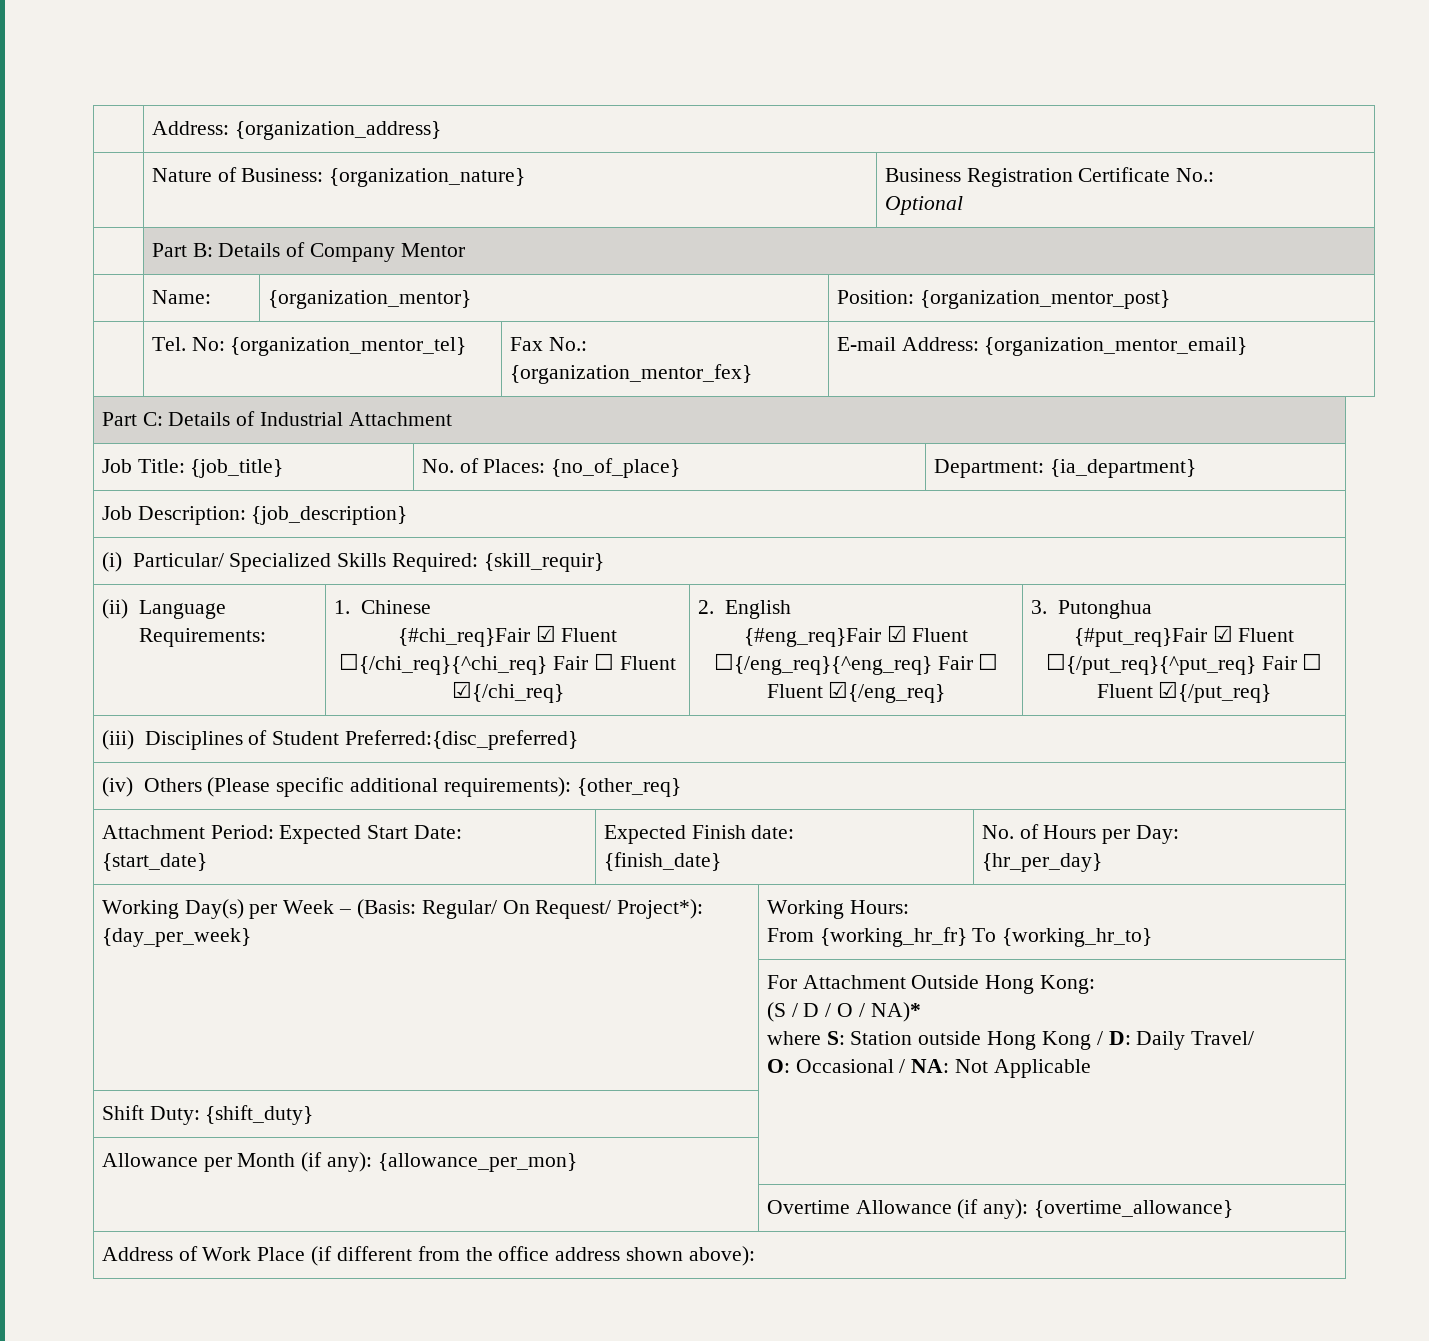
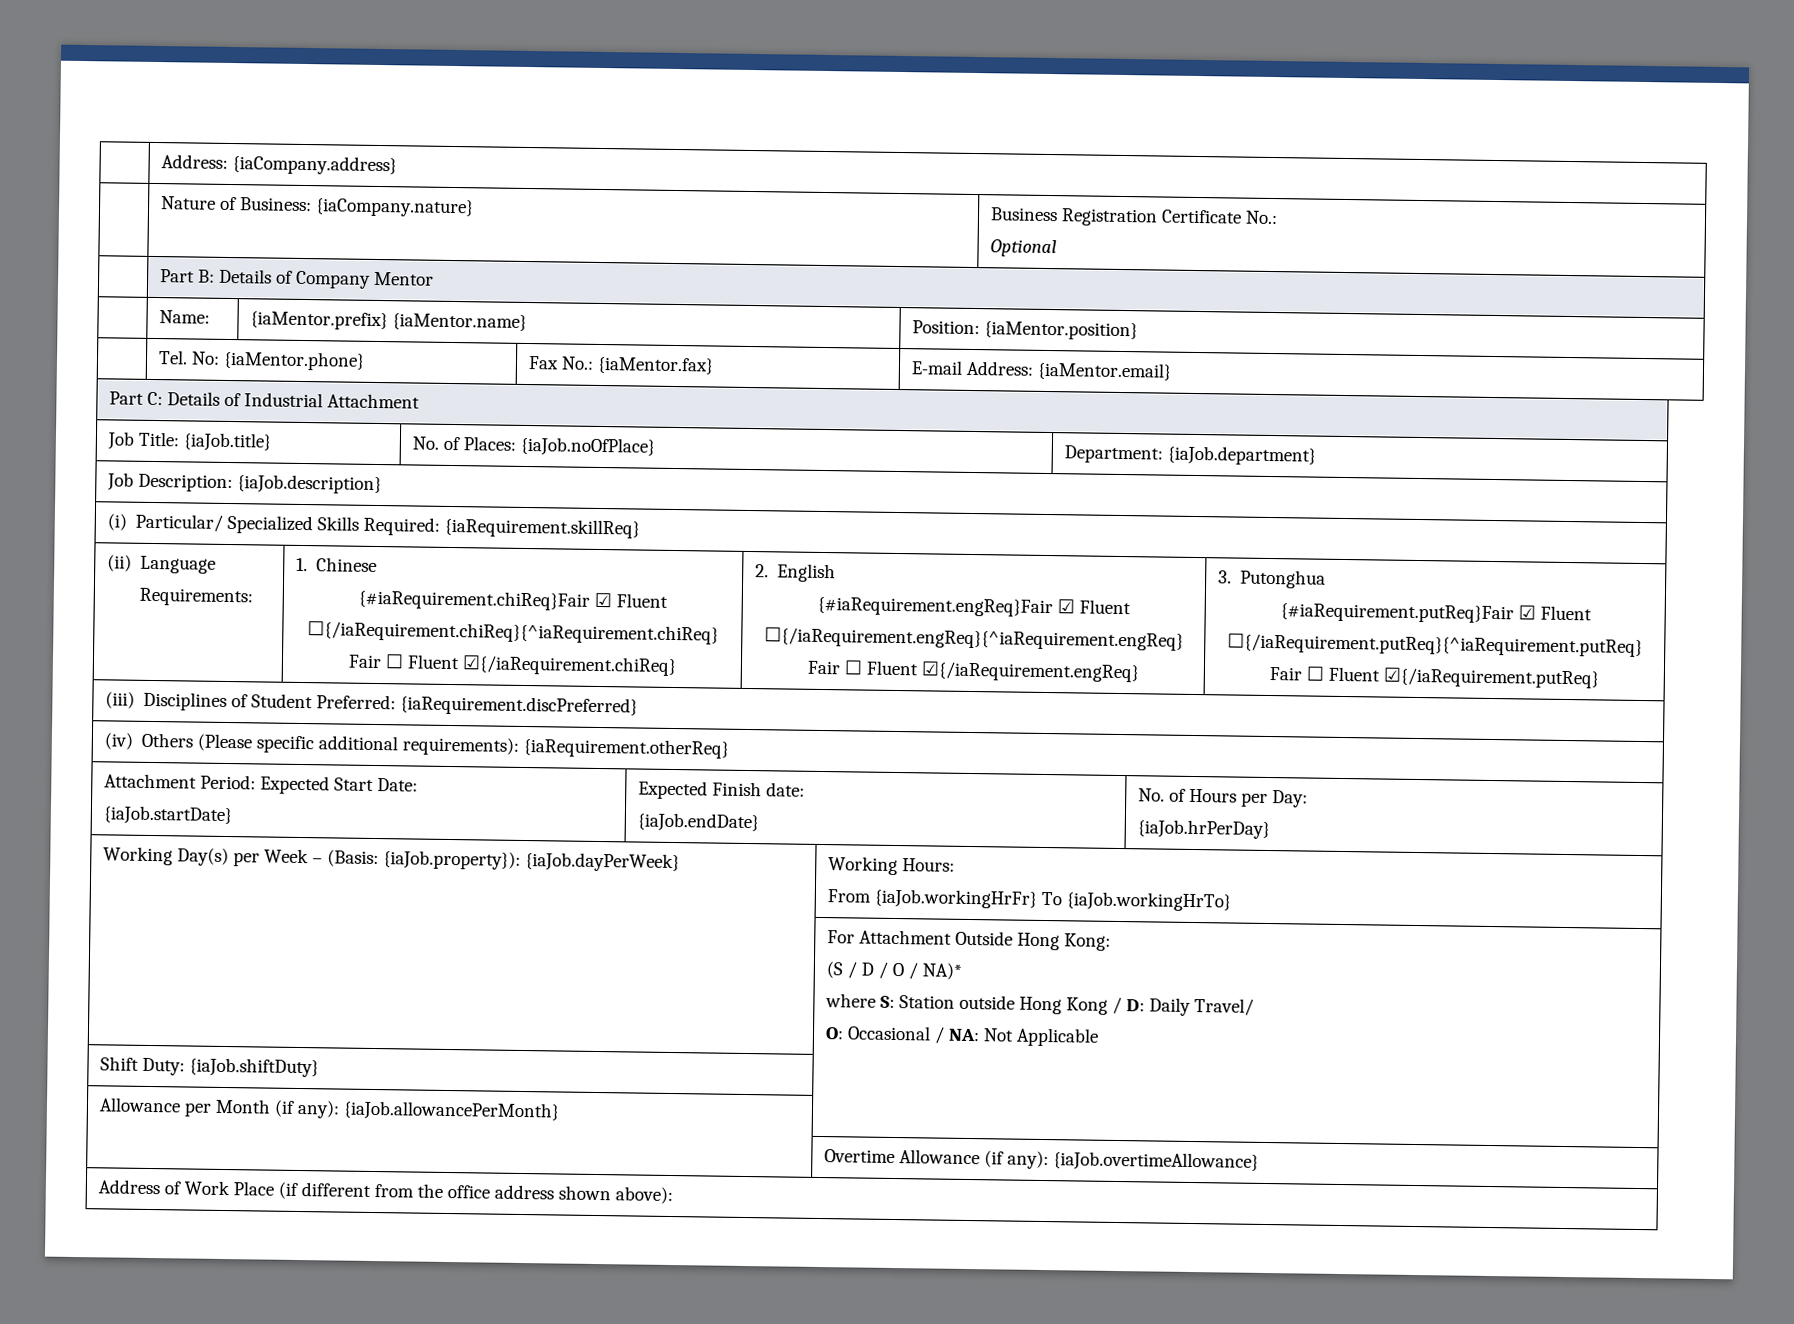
[151,121,441,140] | Address: {organization_address} -> [160,154,397,176] | Address: {iaCompany.address}
[329,168,526,187] {organization_nature} -> [314,198,474,218] {iaCompany.nature}
[267,290,471,309] {organization_mentor} -> [249,311,527,331] {iaMentor.prefix} {iaMentor.name}
[919,290,1170,309] {organization_mentor_post} -> [983,321,1138,341] {iaMentor.position}
[230,337,467,356] {organization_mentor_tel} -> [222,350,365,371] {iaMentor.phone}
[509,364,752,384] {organization_mentor_fex} -> [596,356,714,375] {iaMentor.fax}
[984,337,1248,356] {organization_mentor_email} -> [1036,361,1172,381] {iaMentor.email}
[190,459,284,478] {job_title} -> [182,432,272,452] {iaJob.title}
[551,458,681,478] {no_of_place} -> [519,436,655,457] {iaJob.noOfPlace}
[1049,459,1196,478] {ia_department} -> [1166,445,1316,466] {iaJob.department}
[251,506,408,525] {job_description} -> [236,474,382,495] {iaJob.description}
[483,553,604,572] {skill_requir} -> [443,517,640,539] {iaRequirement.skillReq}
[397,625,618,647] [339,653,676,675] [451,681,564,703] {#chi_req}Fair ☑ Fluent ☐{/chi_req}{^chi_req} Fair ☐ Fluent ☑{/chi_req} -> [358,589,668,611] [306,621,719,645] [347,654,677,677] {#iaRequirement.chiReq}Fair ☑ Fluent ☐{/iaRequirement.chiReq}{^iaRequirement.chiReq} Fair ☐ Fluent ☑{/iaRequirement.chiReq}
[743,625,969,647] [713,653,999,675] [766,681,946,703] {#eng_req}Fair ☑ Fluent ☐{/eng_req}{^eng_req} Fair ☐ Fluent ☑{/eng_req} -> [817,596,1131,618] [763,627,1184,651] [806,660,1139,683] {#iaRequirement.engReq}Fair ☑ Fluent ☐{/iaRequirement.engReq}{^iaRequirement.engReq} Fair ☐ Fluent ☑{/iaRequirement.engReq}
[1073,625,1295,647] [1045,653,1323,675] [1096,681,1272,703] {#put_req}Fair ☑ Fluent ☐{/put_req}{^put_req} Fair ☐ Fluent ☑{/put_req} -> [1279,603,1592,624] [1227,633,1643,658] [1269,666,1599,689] {#iaRequirement.putReq}Fair ☑ Fluent ☐{/iaRequirement.putReq}{^iaRequirement.putReq} Fair ☐ Fluent ☑{/iaRequirement.putReq}
[345,730,579,750] Preferred:{disc_preferred} -> [315,694,638,717] Preferred: {iaRequirement.discPreferred}
[576,778,681,797] {other_req} -> [522,737,729,759] {iaRequirement.otherReq}
[101,853,207,871] {start_date} -> [102,805,232,826] {iaJob.startDate}
[603,852,721,871] {finish_date} -> [636,812,759,833] {iaJob.endDate}
[981,853,1102,872] {hr_per_day} -> [1136,819,1270,840] {iaJob.hrPerDay}
[421,899,704,919] [101,928,251,947] Regular/ On Request/ Project*): {day_per_week} -> [382,850,680,873] {iaJob.property}): {iaJob.dayPerWeek}
[819,927,1153,947] {working_hr_fr} To {working_hr_to} -> [873,888,1231,912] {iaJob.workingHrFr} To {iaJob.workingHrTo}
[205,1105,314,1125] {shift_duty} -> [188,1057,319,1078] {iaJob.shiftDuty}
[377,1153,577,1172] {allowance_per_mon} -> [342,1100,560,1122] {iaJob.allowancePerMonth}
[1034,1200,1234,1218] {overtime_allowance} -> [1052,1151,1259,1172] {iaJob.overtimeAllowance}

